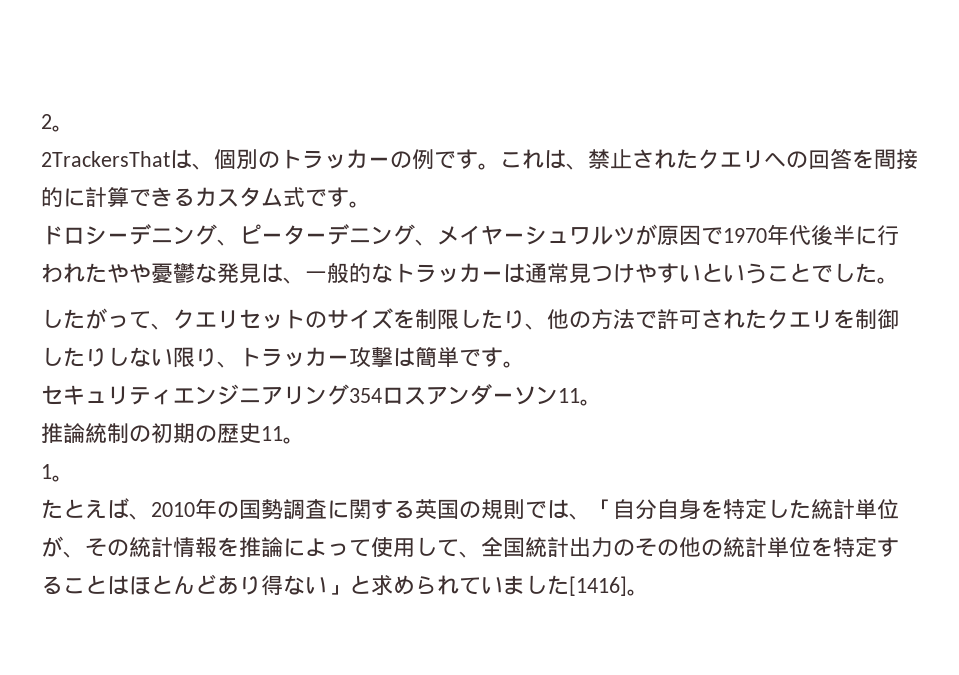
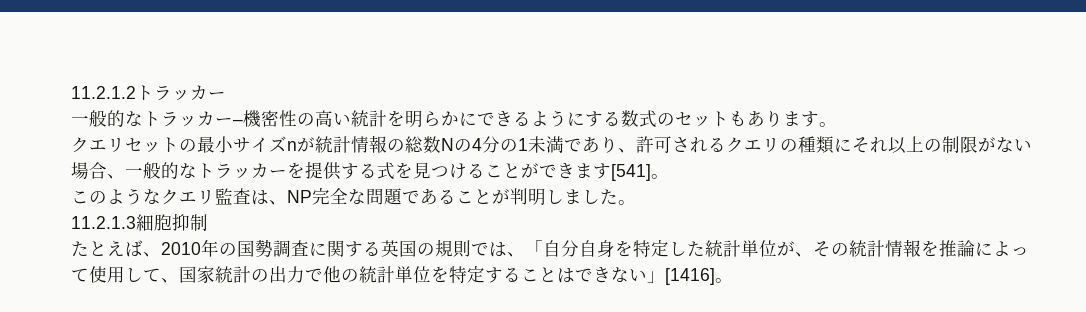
[41,114,74,132] [41,149,918,170] [41,187,371,208] [41,224,899,246] [41,263,283,284] 2。 // 2TrackersThatは、個別のトラッカーの例です。これは、禁止されたクエリへの回答を間接的に計算できるカスタム式です。 // ドロシーデニング、ピーターデニング、メイヤーシュワルツが原因で1970年代後半に行われたやや憂鬱な発見は -> [71,85,226,101] [71,110,837,128] [71,135,1032,154] [71,162,107,179] 11.2.1.2トラッカー // 一般的なトラッカー–機密性の高い統計を明らかにできるようにする数式のセットもあります。 // クエリセットの最小サイズnが統計情報の総数Nの4分の1未満であり、許可されるクエリの種類にそれ以上の制限がない場合
[503,263,899,284] [41,308,899,330] [41,347,525,368] [41,384,602,406] [41,423,305,444] [41,464,74,482] は通常見つけやすいということでした。 // したがって、クエリセットのサイズを制限したり、他の方法で許可されたクエリを制御したりしない限り、トラッカー攻撃は簡単です。 // セキュリティエンジニアリング354ロスアンダーソン11。 // 推論統制の初期の歴史11。 // 1。 -> [287,161,669,181] [71,187,636,206] [71,213,208,231] を提供する式を見つけることができます[541]。 // このようなクエリ監査は、NP完全な問題であることが判明しました。 // 11.2.1.3細胞抑制
[481,537,679,558] 全国統計出力のその -> [179,266,323,284] 国家統計の出力で
[129,574,569,596] ほとんどあり得ない」と求められていました -> [575,267,665,283] できない」

